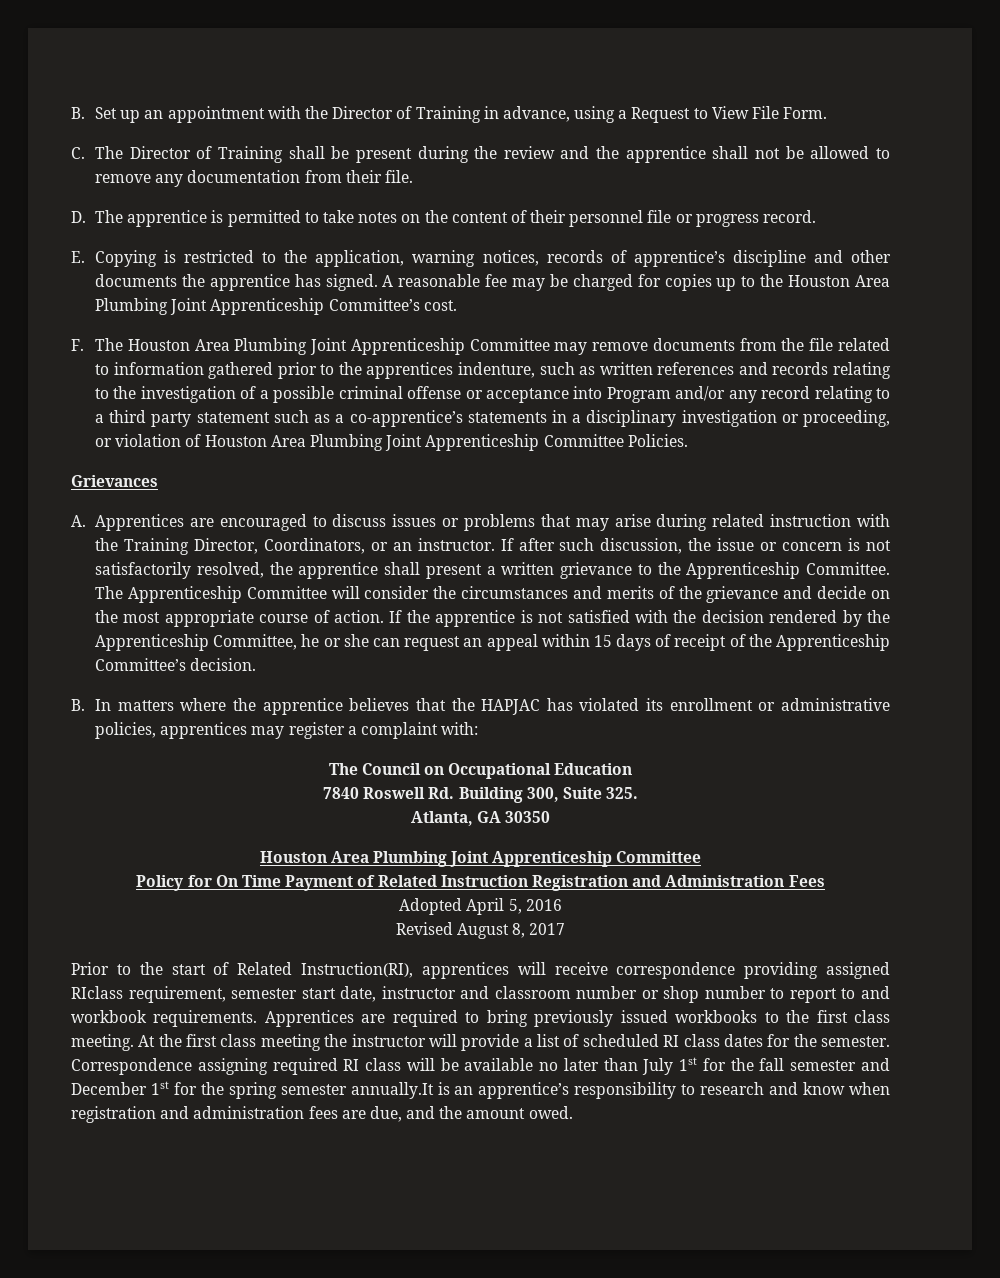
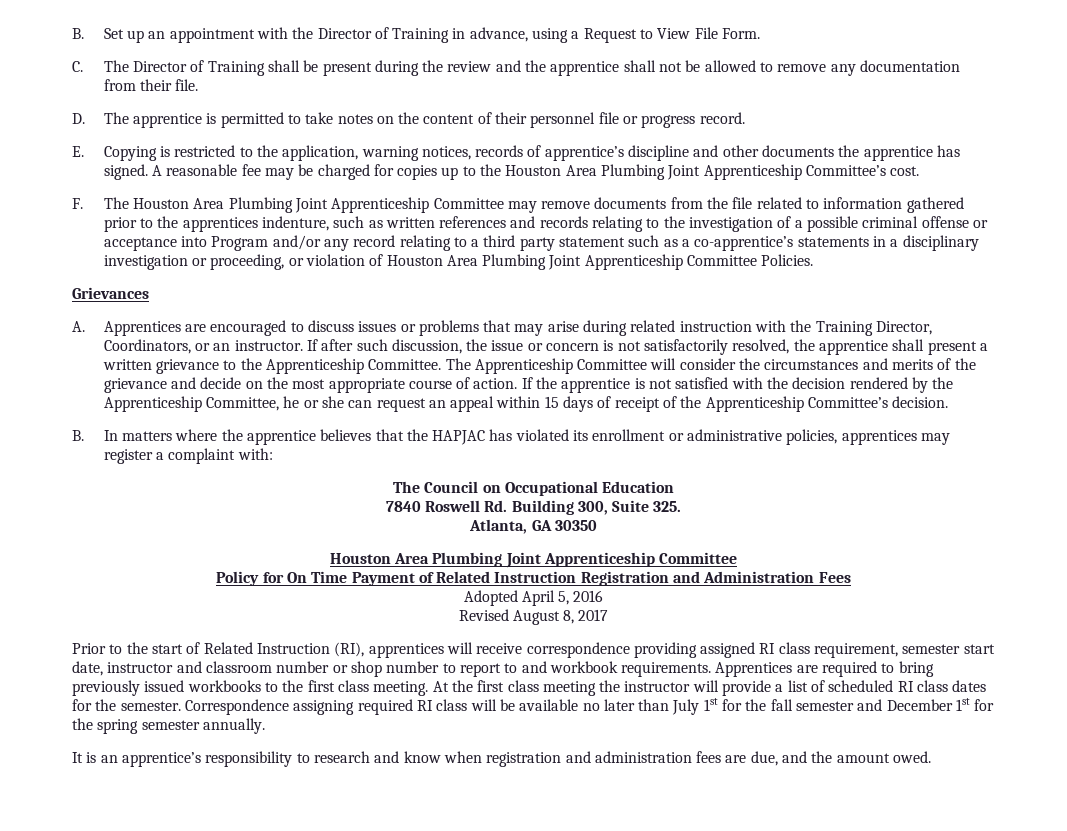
[301,962,413,978] Instruction(RI), -> [256,642,365,657] Instruction (RI),
[71,986,123,999] RIclass -> [759,642,810,654] RI class
[350,1082,434,1099] annually.It -> [202,718,265,734] [72,752,83,763] annually. // It

